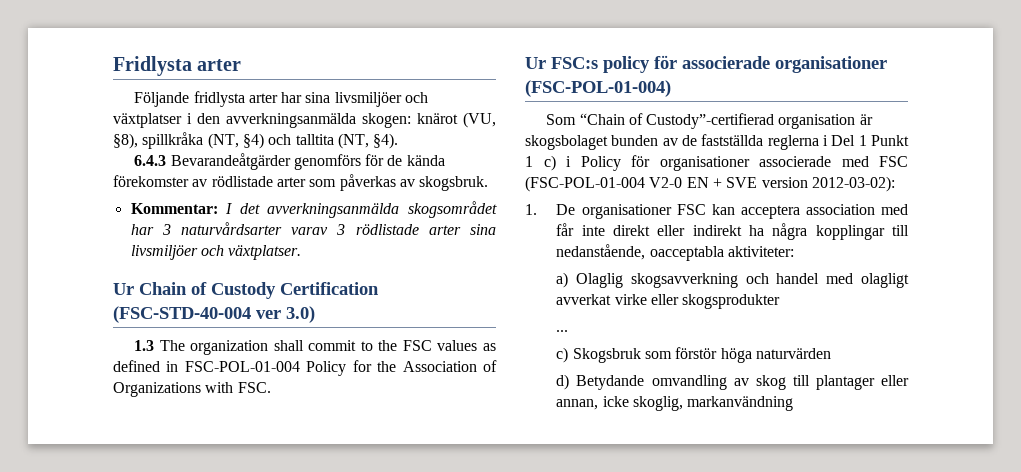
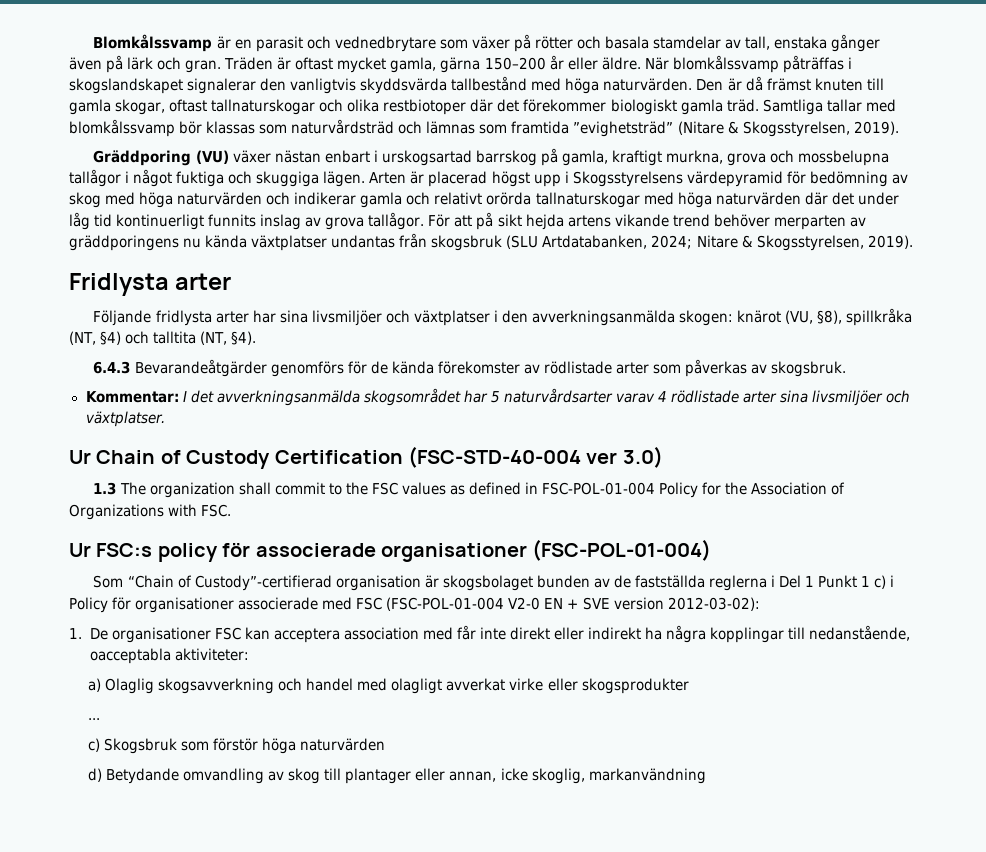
(113, 66) none -> [93,34,881,52] [69,55,852,73] [69,76,884,94] [69,99,896,115] [69,119,899,137] [93,148,890,166] [69,169,908,187] [69,192,899,208] [69,212,866,230] [69,233,913,251] Blomkålssvamp är en parasit och vednedbrytare som växer på rötter och basala stamdelar av tall, enstaka gånger även på lärk och gran. Träden är oftast mycket gamla, gärna 150–200 år eller äldre. När blomkålssvamp påträffas i skogslandskapet signalerar den vanligtvis skyddsvärda tallbestånd med höga naturvärden. Den är då främst knuten till gamla skogar, oftast tallnaturskogar och olika restbiotoper där det förekommer biologiskt gamla träd. Samtliga tallar med blomkålssvamp bör klassas som naturvårdsträd och lämnas som framtida ”evighetsträd” (Nitare & Skogsstyrelsen, 2019). // Gräddporing (VU) växer nästan enbart i urskogsartad barrskog på gamla, kraftigt murkna, grova och mossbelupna tallågor i något fuktiga och skuggiga lägen. Arten är placerad högst upp i Skogsstyrelsens värdepyramid för bedömning av skog med höga naturvärden och indikerar gamla och relativt orörda tallnaturskogar med höga naturvärden där det under låg tid kontinuerligt funnits inslag av grova tallågor. För att på sikt hejda artens vikande trend behöver merparten av gräddporingens nu kända växtplatser undantas från skogsbruk (SLU Artdatabanken, 2024; Nitare & Skogsstyrelsen, 2019). //
[161,224,171,235] 3 -> [490,391,500,403] 5
[336,224,346,235] 3 -> [657,391,667,402] 4

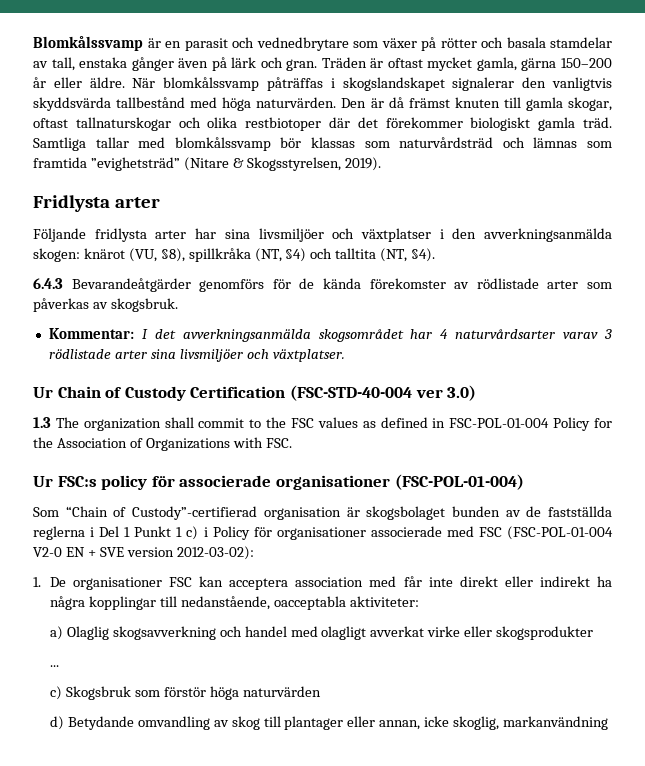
[93,148,890,166] [69,169,908,187] [69,192,899,208] [69,212,866,230] [69,233,913,251] // Gräddporing (VU) växer nästan enbart i urskogsartad barrskog på gamla, kraftigt murkna, grova och mossbelupna tallågor i något fuktiga och skuggiga lägen. Arten är placerad högst upp i Skogsstyrelsens värdepyramid för bedömning av skog med höga naturvärden och indikerar gamla och relativt orörda tallnaturskogar med höga naturvärden där det under låg tid kontinuerligt funnits inslag av grova tallågor. För att på sikt hejda artens vikande trend behöver merparten av gräddporingens nu kända växtplatser undantas från skogsbruk (SLU Artdatabanken, 2024; Nitare & Skogsstyrelsen, 2019). -> (381, 164) none
[490,391,500,403] 5 -> [440,329,449,339] 4
[657,391,667,402] 4 -> [603,329,612,339] 3

